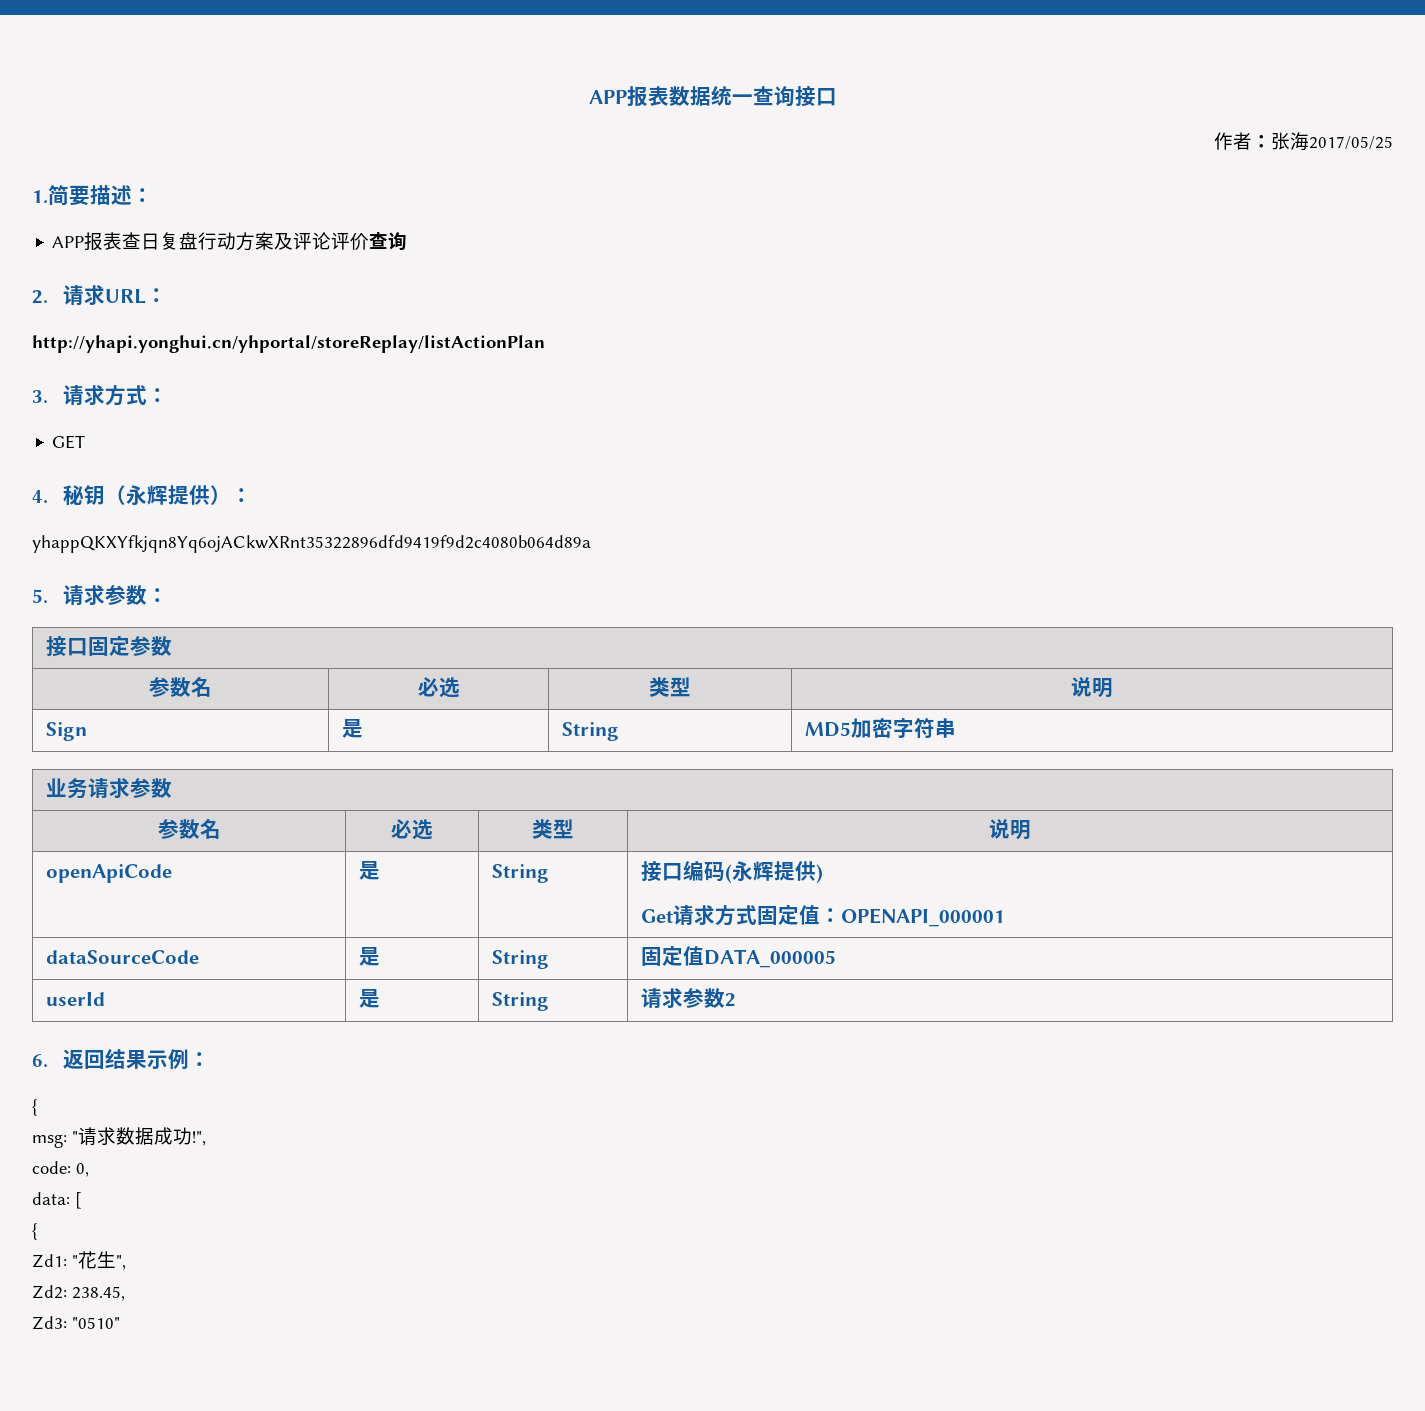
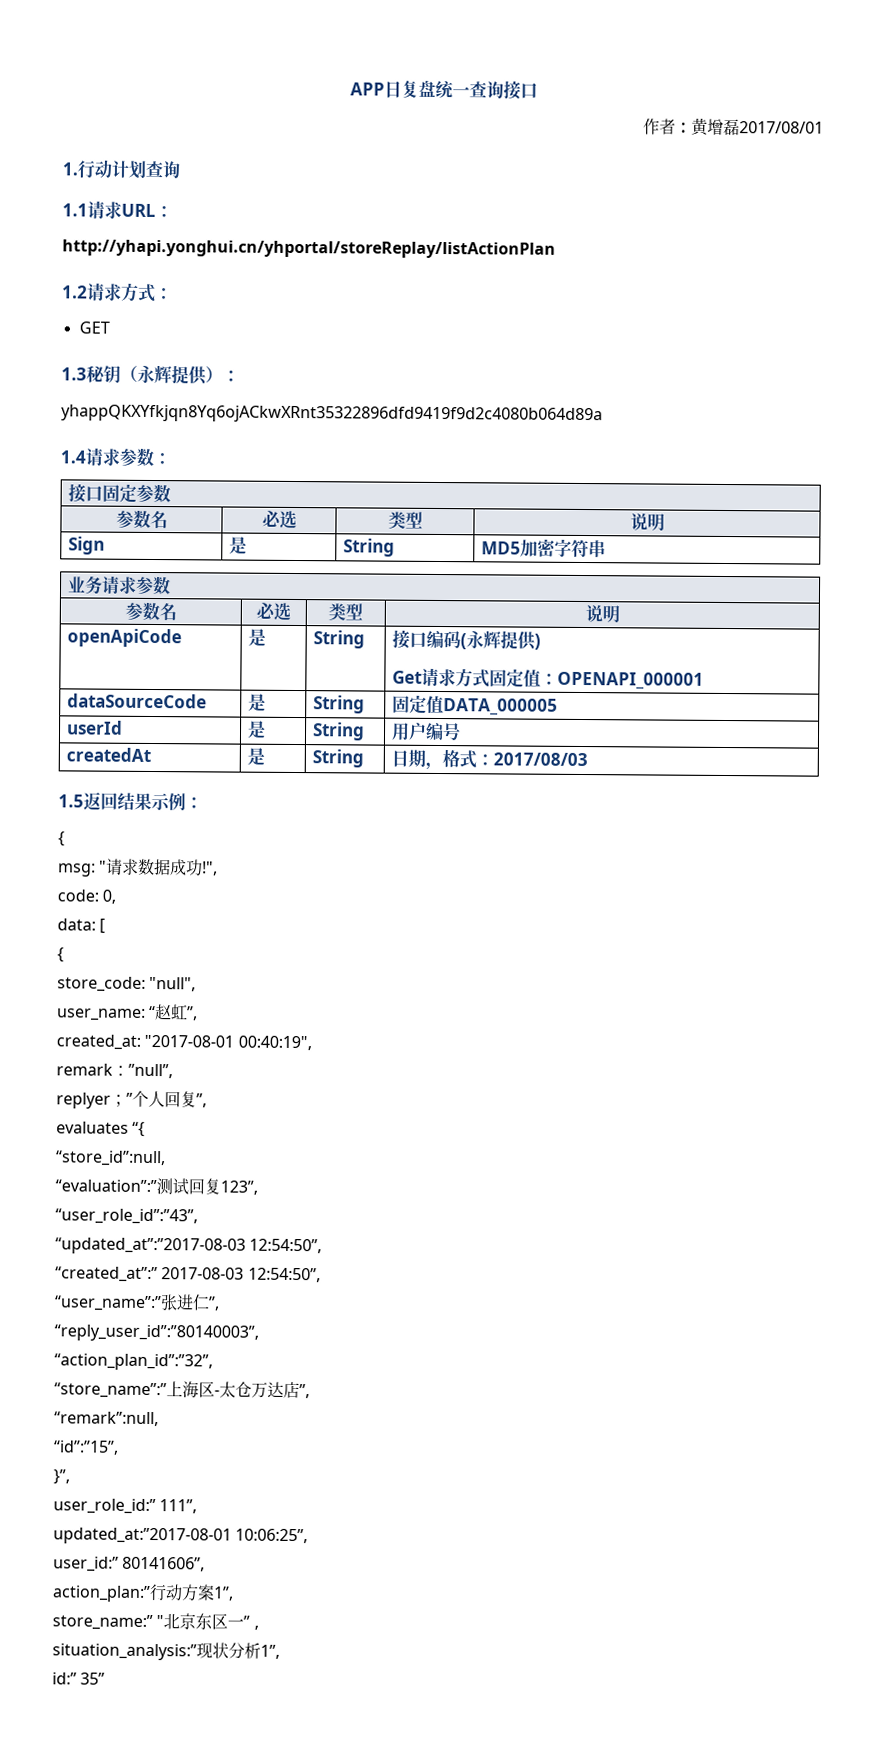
[588,86,711,107] APP报表数据 -> [349,79,436,98] APP日复盘
[1271,132,1393,151] 张海2017/05/25 -> [691,117,824,136] 黄增磊2017/08/01
[48,185,153,206] [52,232,370,251] 简要描述： // APP报表查日复盘行动方案及评论评价 -> [77,159,147,179] 行动计划
[32,290,48,304] 2. -> [62,203,88,217] 1.1
[32,390,48,403] 3. -> [62,285,88,299] 1.2
[32,490,48,503] 4. -> [61,367,87,381] 1.3
[32,589,48,603] 5. -> [60,450,86,464] 1.4
[641,988,737,1009] [32,1054,48,1067] 请求参数2 // 6. -> [390,721,461,741] [65,747,151,762] [246,747,265,766] [311,749,364,768] [390,749,588,771] [58,794,84,808] 用户编号 // createdAt | 是 | String | 日期，格式：2017/08/03 // 1.5
[32,1251,126,1270] [32,1285,125,1301] [32,1316,120,1330] Zd1: "花生", // Zd2: 238.45, // Zd3: "0510" -> [57,976,197,992] [57,1004,199,1021] [56,1034,312,1051] [56,1063,173,1079] [56,1090,207,1109] [56,1121,146,1137] [55,1150,166,1167] [55,1178,258,1195] [55,1208,198,1225] [55,1237,323,1255] [55,1266,321,1283] [54,1294,220,1312] [54,1324,259,1342] [54,1353,213,1371] [54,1381,310,1399] [54,1411,159,1427] [53,1440,119,1455] [53,1469,70,1485] [53,1498,198,1515] [53,1527,309,1545] [53,1556,206,1572] [52,1584,234,1603] [52,1613,259,1631] [52,1642,280,1661] [52,1672,106,1685] store_code: "null", // user_name: “赵虹”, // created_at: "2017-08-01 00:40:19", // remark：”null”, // replyer；”个人回复”, // evaluates “{ // “store_id”:null, // “evaluation”:”测试回复123”, // “user_role_id”:”43”, // “updated_at”:”2017-08-03 12:54:50”, // “created_at”:” 2017-08-03 12:54:50”, // “user_name”:”张进仁”, // “reply_user_id”:”80140003”, // “action_plan_id”:”32”, // “store_name”:”上海区-太仓万达店”, // “remark”:null, // “id”:”15”, // }”, // user_role_id:” 111”, // updated_at:”2017-08-01 10:06:25”, // user_id:” 80141606”, // action_plan:”行动方案1”, // store_name:” "北京东区一” , // situation_analysis:”现状分析1”, // id:” 35”

